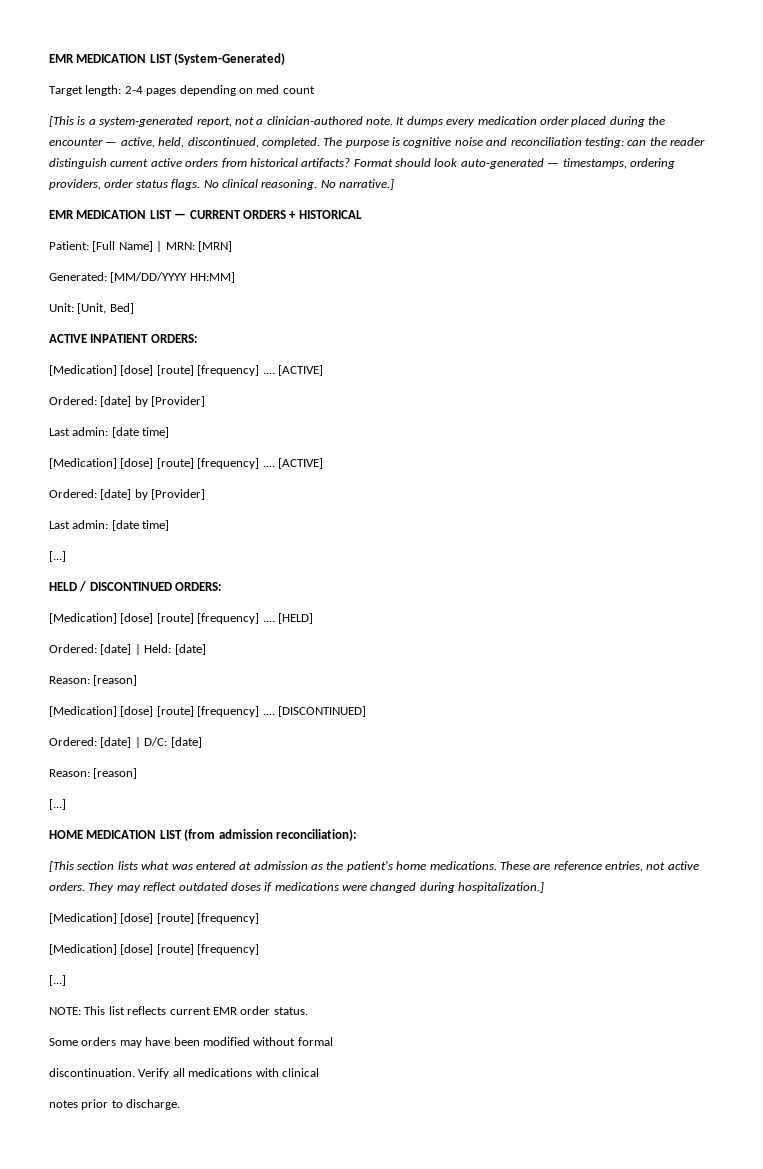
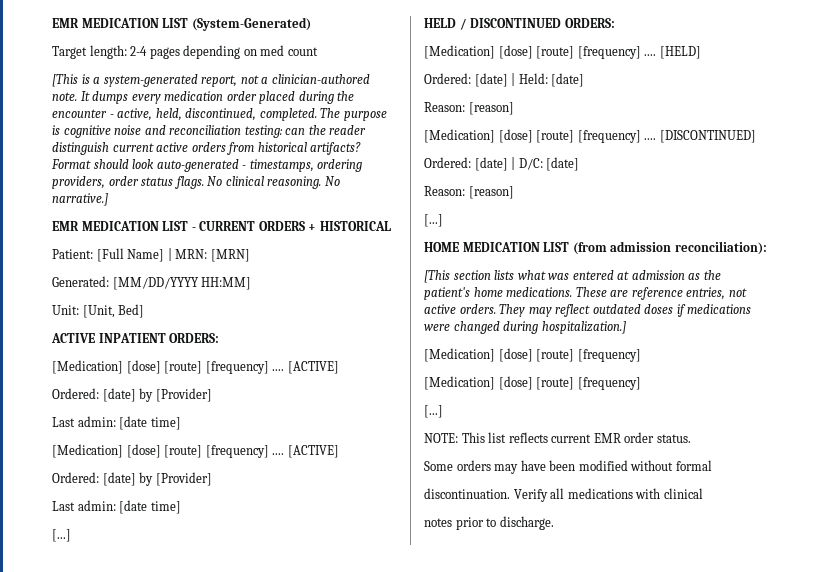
[105,142,118,146] — -> [109,114,114,118] -
[547,163,560,167] — -> [242,165,247,169] -
[174,213,187,219] — -> [191,227,196,231] -

